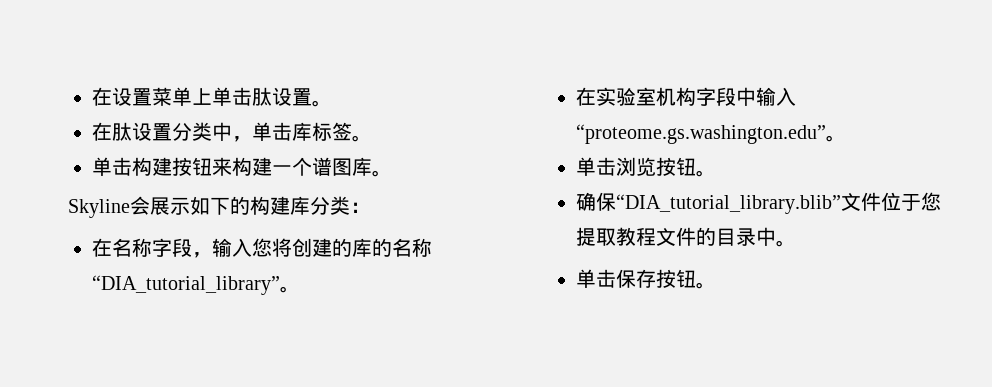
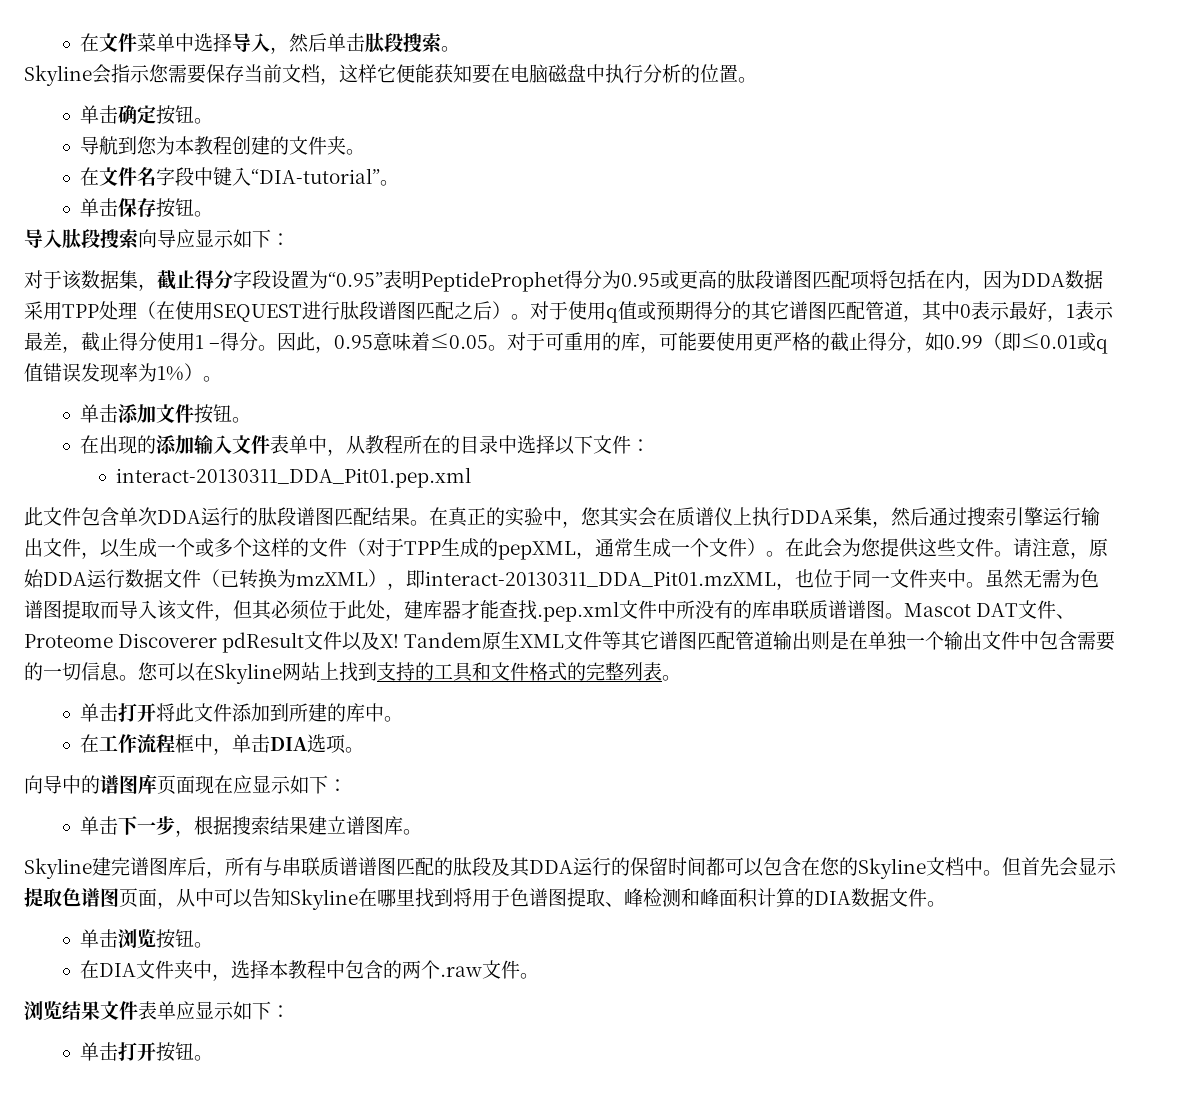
[92,87,333,107] [92,122,373,142] [92,157,393,177] [68,196,371,218] [92,238,433,258] [92,275,301,295] [576,87,797,106] [576,124,847,144] [576,157,717,177] [576,192,942,214] [576,227,797,247] [576,269,657,288] 在设置菜单上单击肽设置。 // 在肽设置分类中，单击库标签。 // 单击构建按钮来构建一个谱图库。 // Skyline会展示如下的构建库分类： // 在名称字段，输入您将创建的库的名称“DIA_tutorial_library”。 // 在实验室机构字段中输入“proteome.gs.washington.edu”。 // 单击浏览按钮。 // 确保“DIA_tutorial_library.blib”文件位于您提取教程文件的目录中。 // 单击保存 -> [80,32,461,54] [24,64,757,86] [80,105,214,125] [80,136,366,155] [80,167,400,186] [80,198,214,218] [24,228,290,249] [24,270,1103,292] [24,301,1114,323] [24,332,1109,354] [24,363,222,382] [80,404,252,424] [80,434,651,456] [115,467,471,488] [24,507,1100,528] [24,538,1108,560] [24,569,1099,590] [24,600,1076,622] [24,631,1116,653] [24,662,681,684] [80,703,404,722] [80,734,365,755] [24,774,347,795] [80,816,423,837] [24,857,1117,879] [24,887,946,910] [80,929,214,949] [80,960,540,981] [24,1001,290,1020] [80,1042,157,1061] 在文件菜单中选择导入，然后单击肽段搜索。 // Skyline会指示您需要保存当前文档，这样它便能获知要在电脑磁盘中执行分析的位置。 // 单击确定按钮。 // 导航到您为本教程创建的文件夹。 // 在文件名字段中键入“DIA-tutorial”。 // 单击保存按钮。 // 导入肽段搜索向导应显示如下： // 对于该数据集，截止得分字段设置为“0.95”表明PeptideProphet得分为0.95或更高的肽段谱图匹配项将包括在内，因为DDA数据采用TPP处理（在使用SEQUEST进行肽段谱图匹配之后）。对于使用q值或预期得分的其它谱图匹配管道，其中0表示最好，1表示最差，截止得分使用1 –得分。因此，0.95意味着≤0.05。对于可重用的库，可能要使用更严格的截止得分，如0.99（即≤0.01或q值错误发现率为1%）。 // 单击添加文件按钮。 // 在出现的添加输入文件表单中，从教程所在的目录中选择以下文件： // interact-20130311_DDA_Pit01.pep.xml // 此文件包含单次DDA运行的肽段谱图匹配结果。在真正的实验中，您其实会在质谱仪上执行DDA采集，然后通过搜索引擎运行输出文件，以生成一个或多个这样的文件（对于TPP生成的pepXML，通常生成一个文件）。在此会为您提供这些文件。请注意，原始DDA运行数据文件（已转换为mzXML），即interact-20130311_DDA_Pit01.mzXML，也位于同一文件夹中。虽然无需为色谱图提取而导入该文件，但其必须位于此处，建库器才能查找.pep.xml文件中所没有的库串联质谱谱图。Mascot DAT文件、Proteome Discoverer pdResult文件以及X! Tandem原生XML文件等其它谱图匹配管道输出则是在单独一个输出文件中包含需要的一切信息。您可以在Skyline网站上找到支持的工具和文件格式的完整列表。 // 单击打开将此文件添加到所建的库中。 // 在工作流程框中，单击DIA选项。 // 向导中的谱图库页面现在应显示如下： // 单击下一步，根据搜索结果建立谱图库。 // Skyline建完谱图库后，所有与串联质谱谱图匹配的肽段及其DDA运行的保留时间都可以包含在您的Skyline文档中。但首先会显示提取色谱图页面，从中可以告知Skyline在哪里找到将用于色谱图提取、峰检测和峰面积计算的DIA数据文件。 // 单击浏览按钮。 // 在DIA文件夹中，选择本教程中包含的两个.raw文件。 // 浏览结果文件表单应显示如下： // 单击打开

